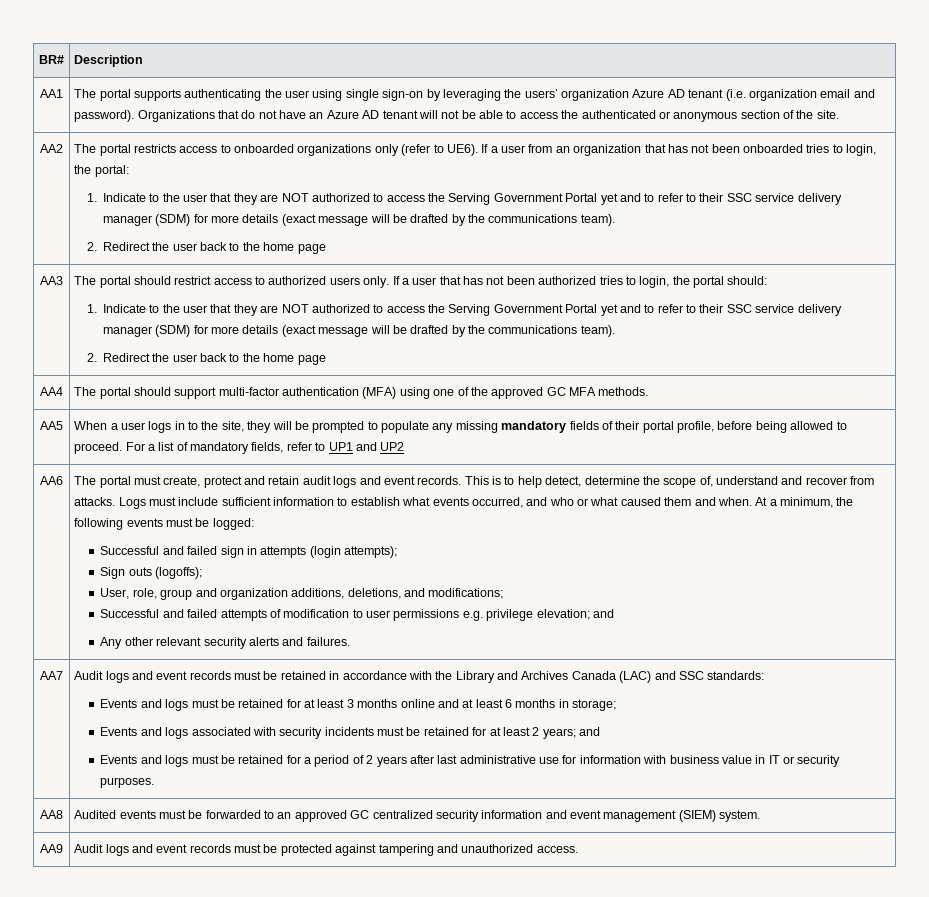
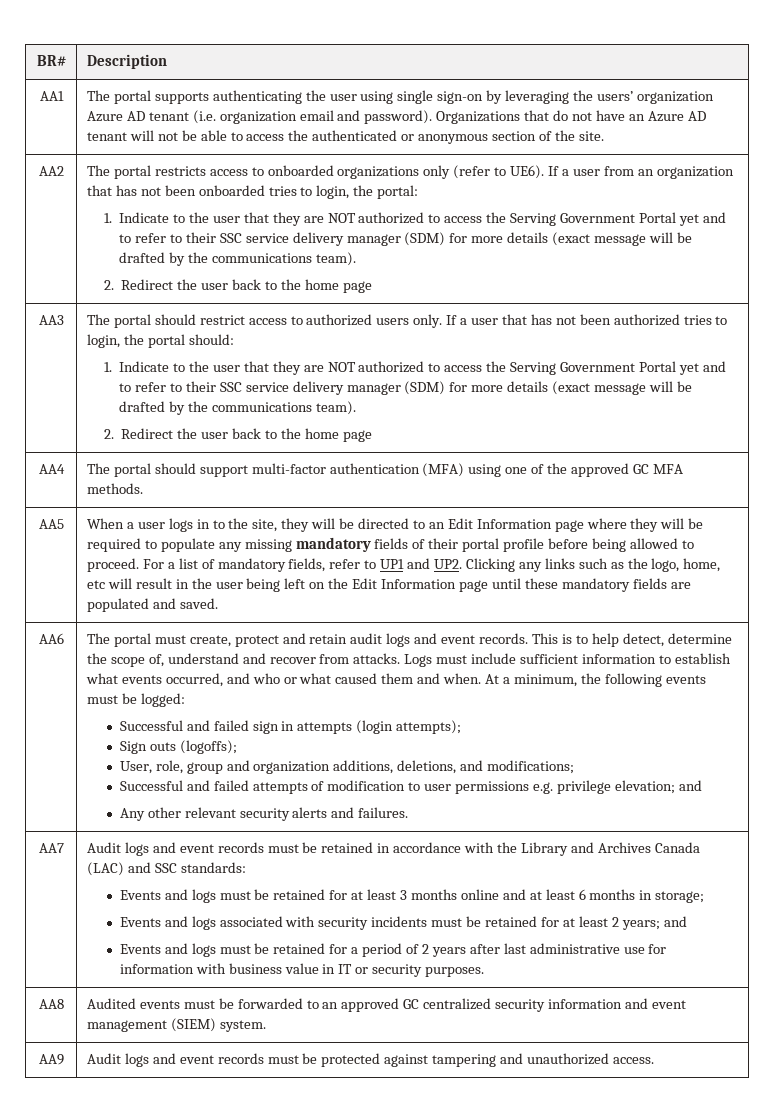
[312,421,365,433] prompted -> [358,518,704,532] [86,538,141,552] directed to an Edit Information page where they will be required
[677,421,715,433] profile, -> [503,538,545,552] profile
[380,442,405,451] UP2 -> [434,558,721,572] [86,578,691,592] [86,598,218,612] UP2. Clicking any links such as the logo, home, etc will result in the user being left on the Edit Information page until these mandatory fields are populated and saved.

